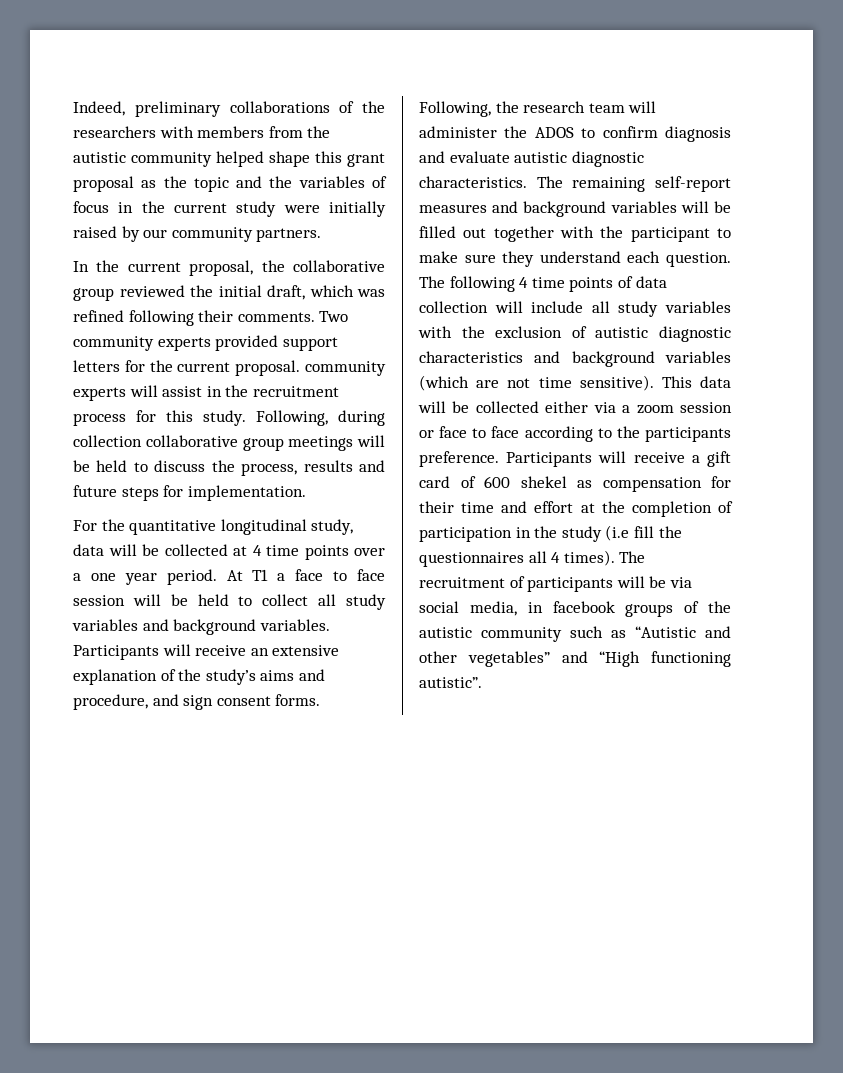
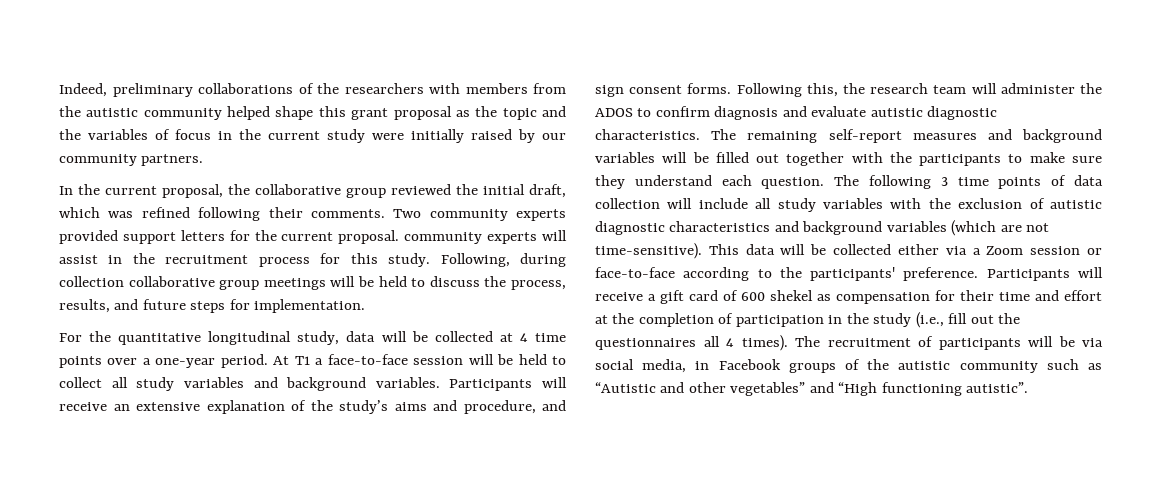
[303,460,353,472] results -> [59,299,110,313] results,
[90,573,157,585] one year -> [155,358,216,368] one-year
[295,569,385,581] face to face -> [327,354,408,365] face-to-face
[419,101,491,117] Following, -> [736,83,838,97] Following this,
[630,227,710,242] participant -> [919,154,1002,166] participants
[519,277,529,288] 4 -> [940,177,948,186] 3
[538,375,654,391] time sensitive). -> [595,243,702,259] time-sensitive).
[636,405,674,414] zoom -> [986,246,1024,255] Zoom
[439,426,520,438] face to face -> [595,267,675,278] face-to-face
[645,427,731,442] participants -> [810,267,896,281] participants'
[605,525,654,541] (i.e fill -> [915,312,994,328] (i.e., fill out
[552,601,615,613] facebook -> [718,359,781,370] Facebook

